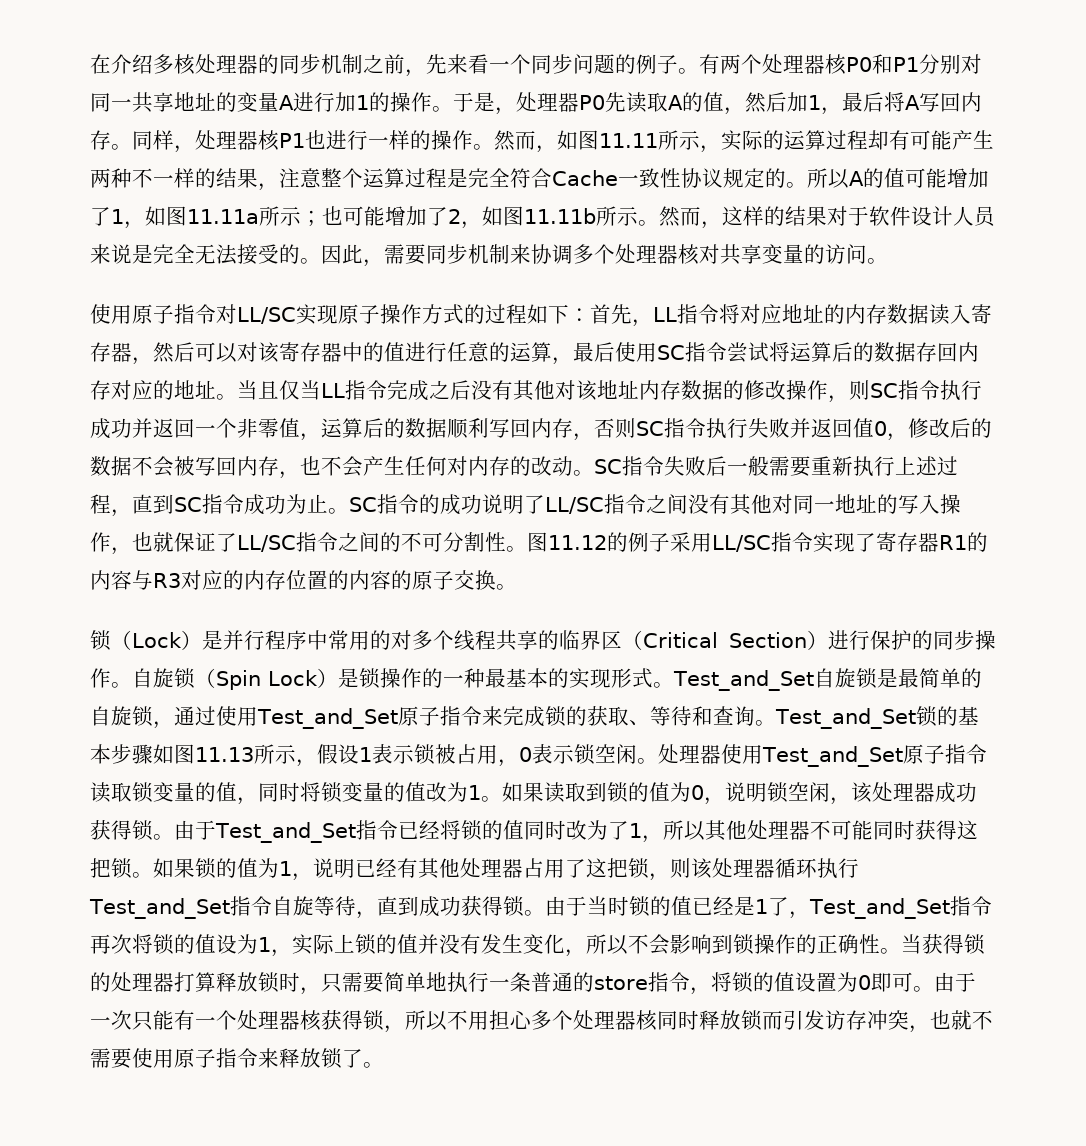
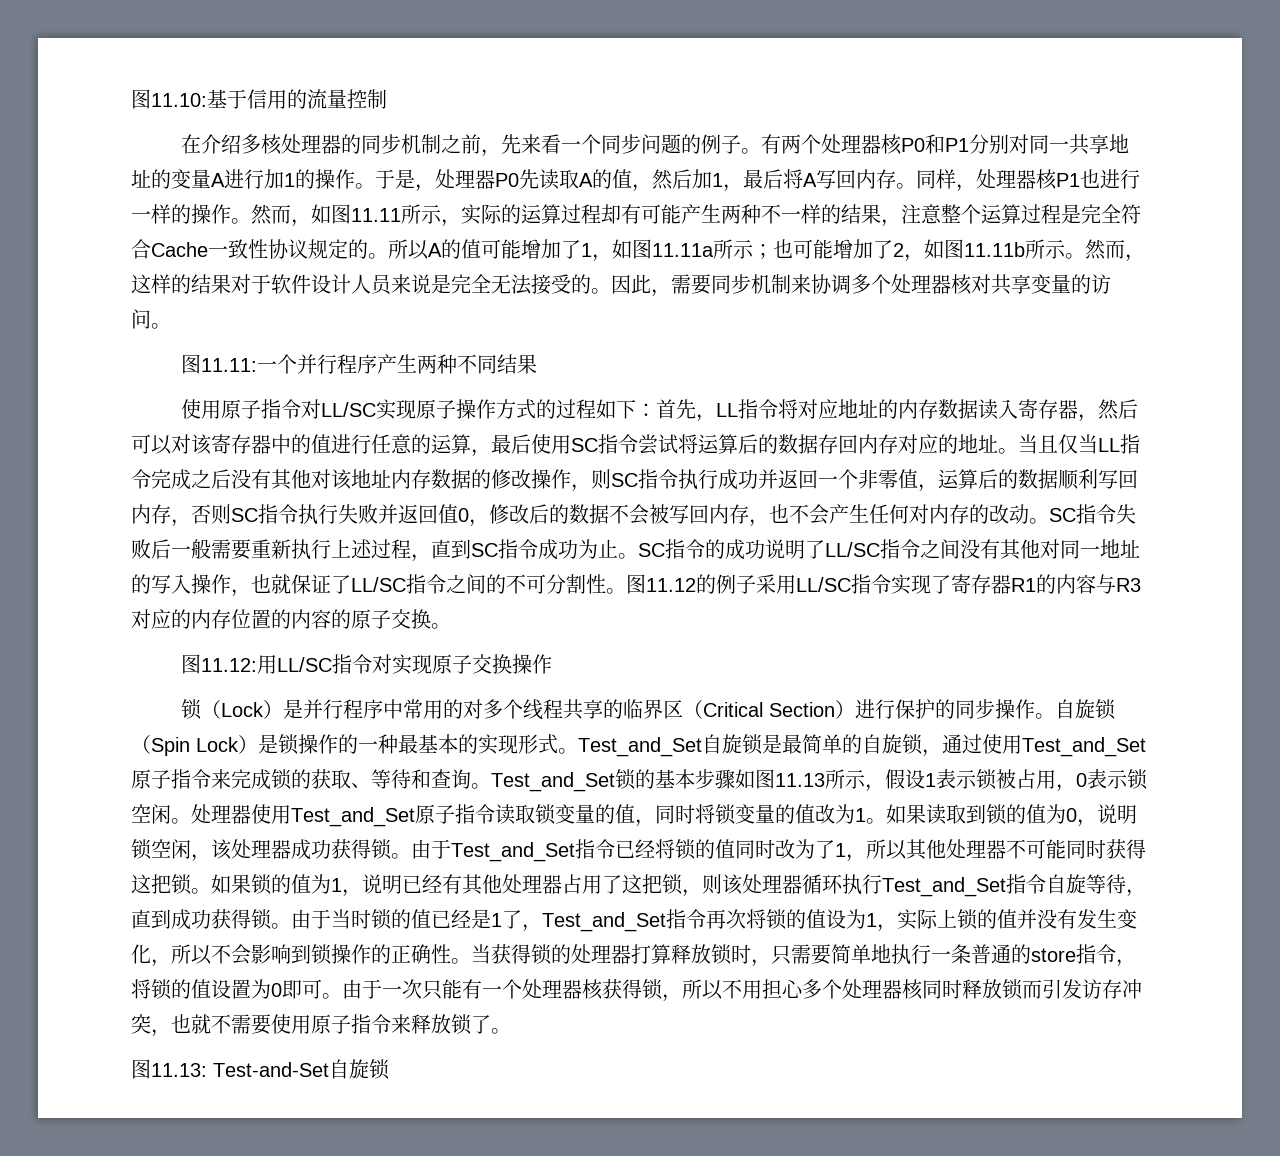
(90, 64) none -> [131,89,387,109] 图11.10:基于信用的流量控制 //
(888, 261) none -> [181,354,538,374] // 图11.11:一个并行程序产生两种不同结果
(517, 587) none -> [181,654,553,675] // 图11.12:用LL/SC指令对实现原子交换操作
(384, 1065) none -> [131,1059,390,1080] // 图11.13: Test-and-Set自旋锁

